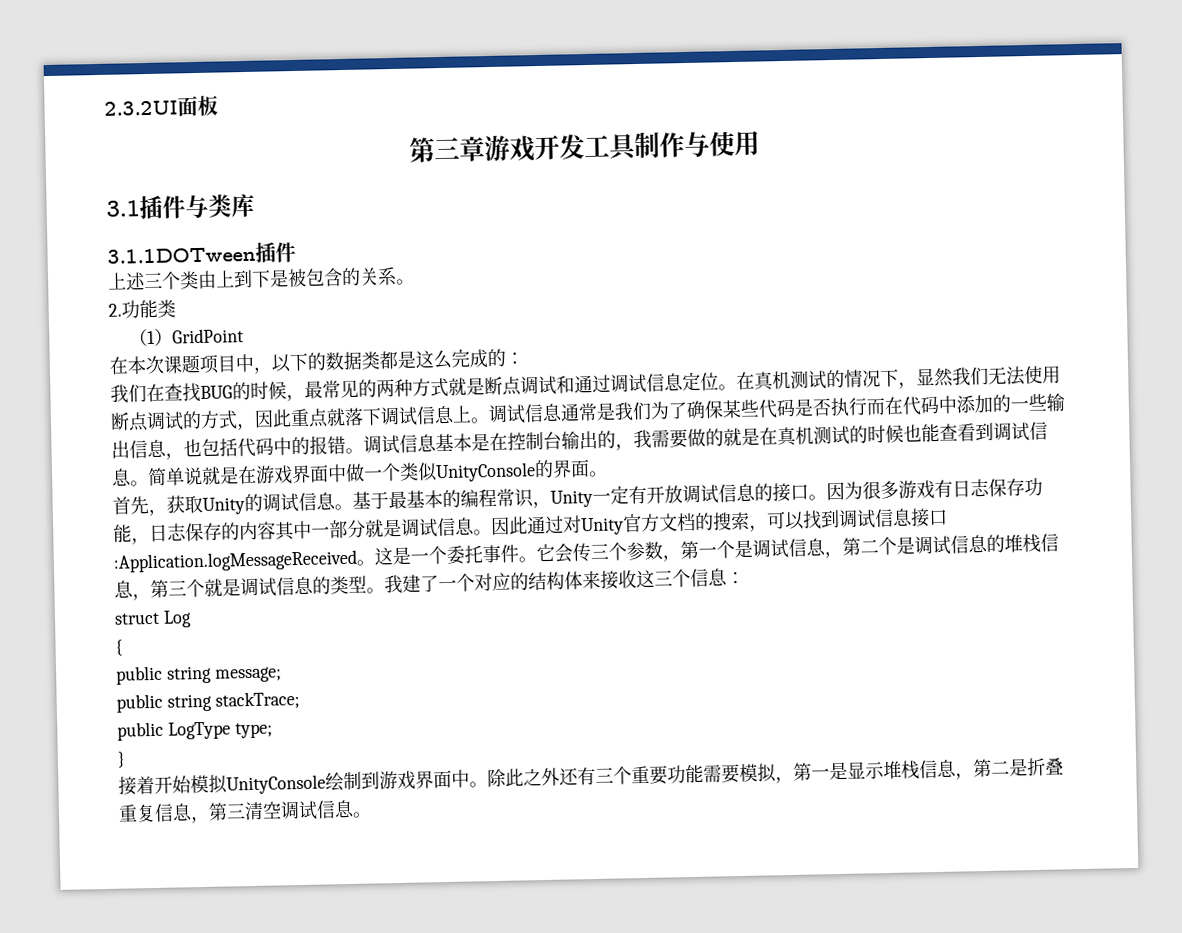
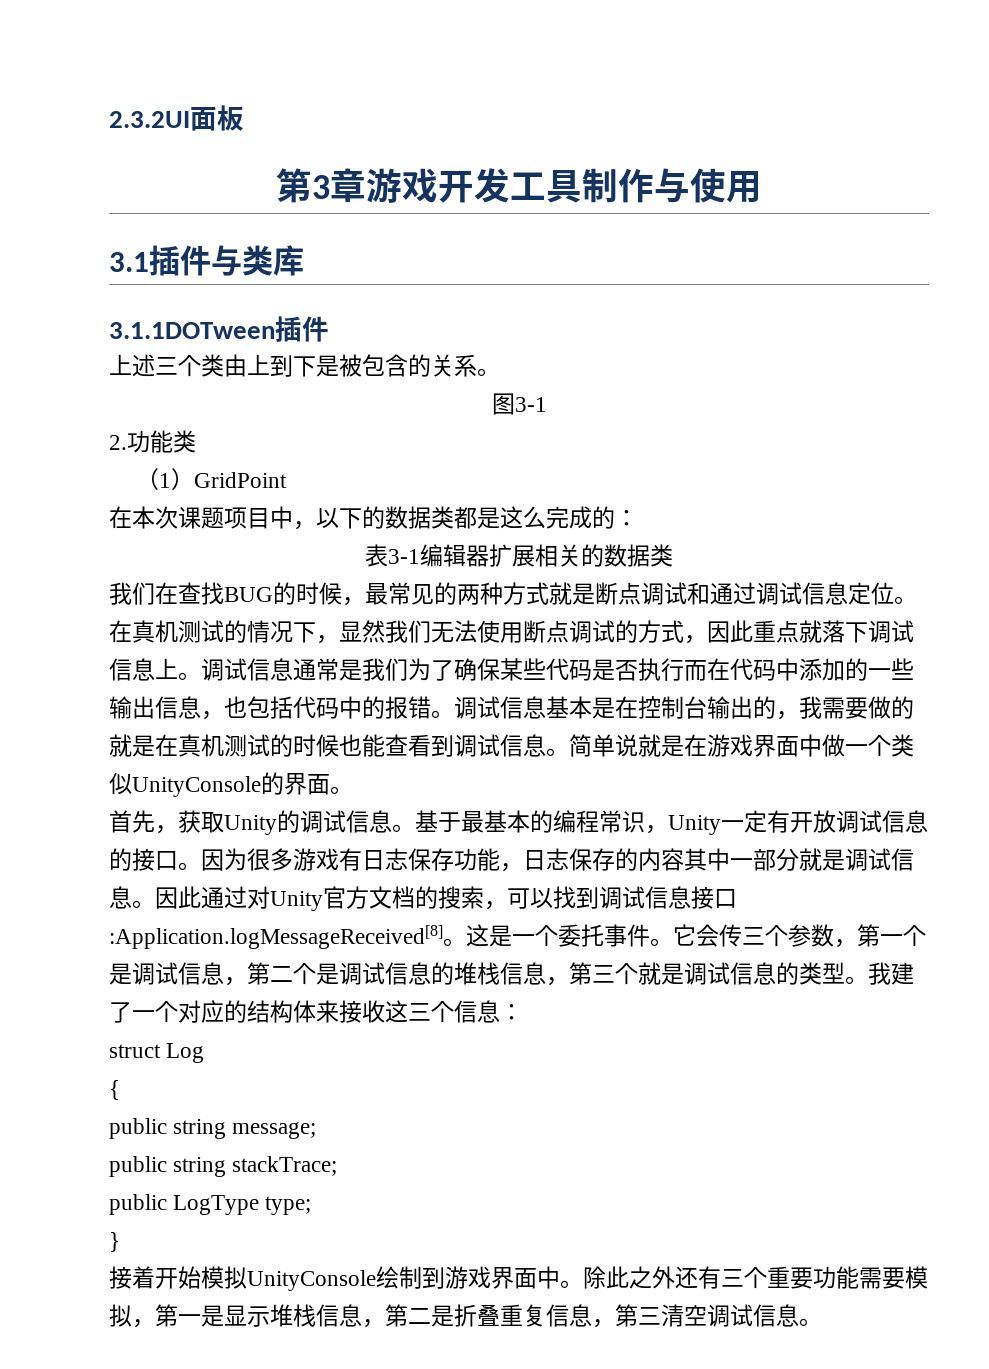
[434,137,460,160] 三 -> [312,175,330,199] 3
(415, 281) none -> [491,393,547,415] // 图3-1
(524, 358) none -> [365,544,673,567] // 表3-1编辑器扩展相关的数据类
[113,549,358,573] :Application.logMessageReceived -> [109,925,443,949] :Application.logMessageReceived[8]

